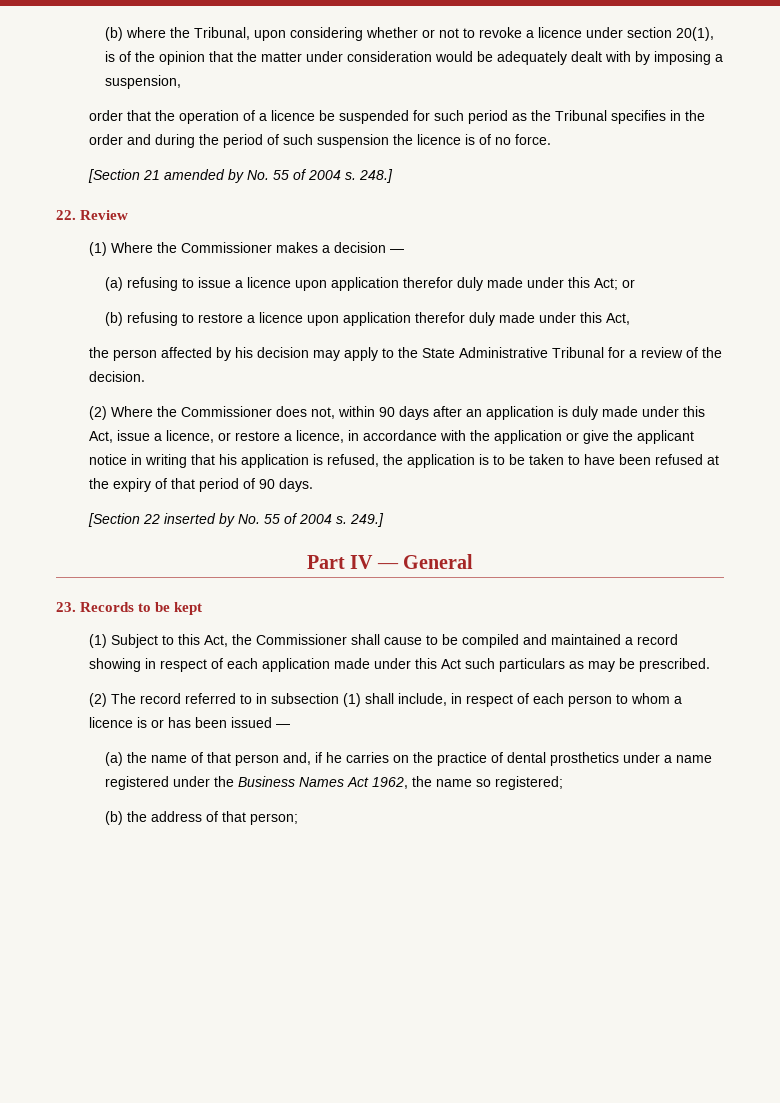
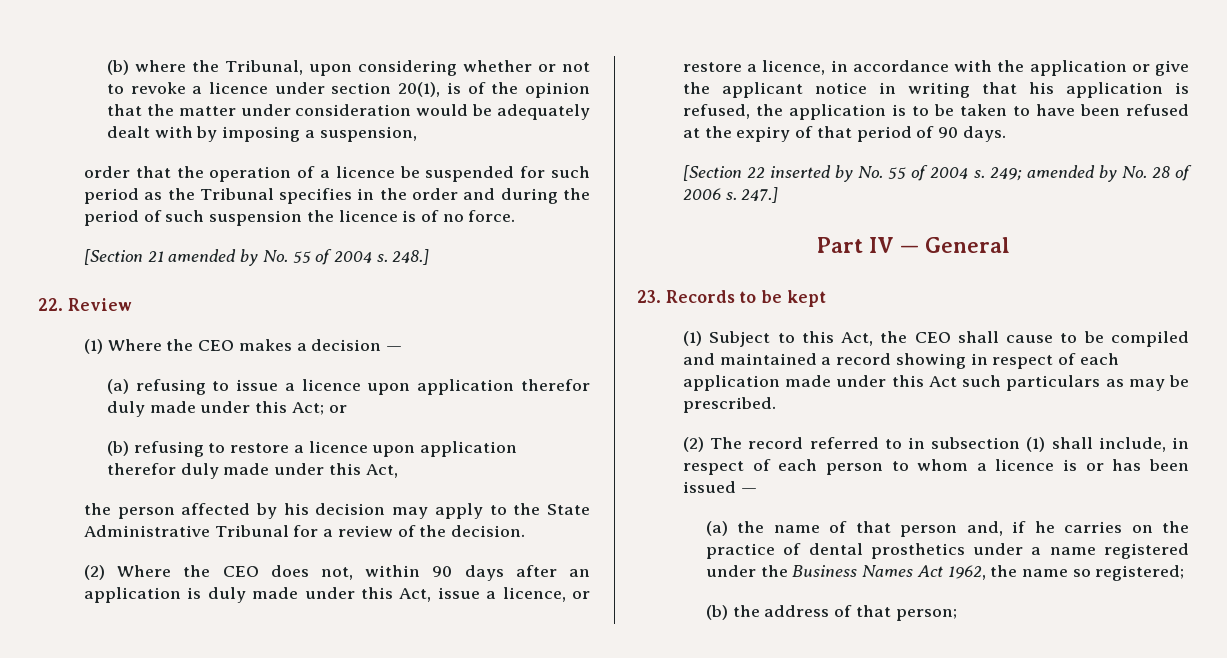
[180,242,272,253] Commissioner -> [198,340,235,351] CEO
[180,406,272,417] Commissioner -> [222,566,259,577] CEO
[349,513,384,527] 249.] -> [989,165,1192,182] [682,187,779,203] 249; amended by No. 28 of 2006 s. 247.]
[255,634,347,645] Commissioner -> [914,332,951,343] CEO

